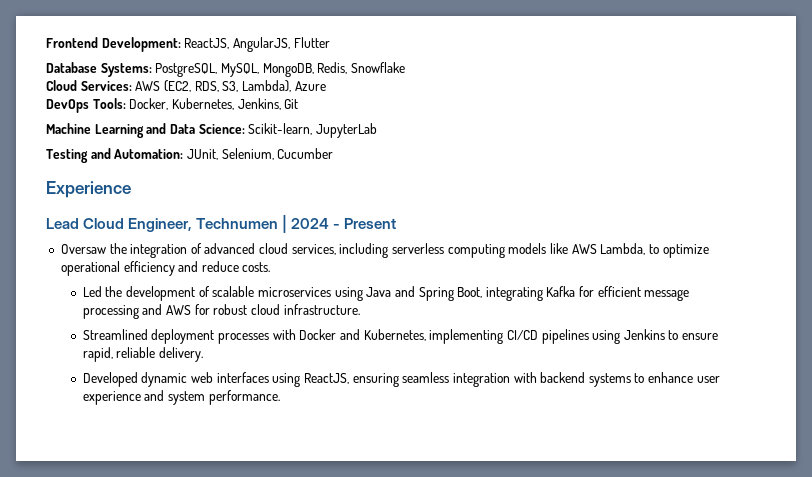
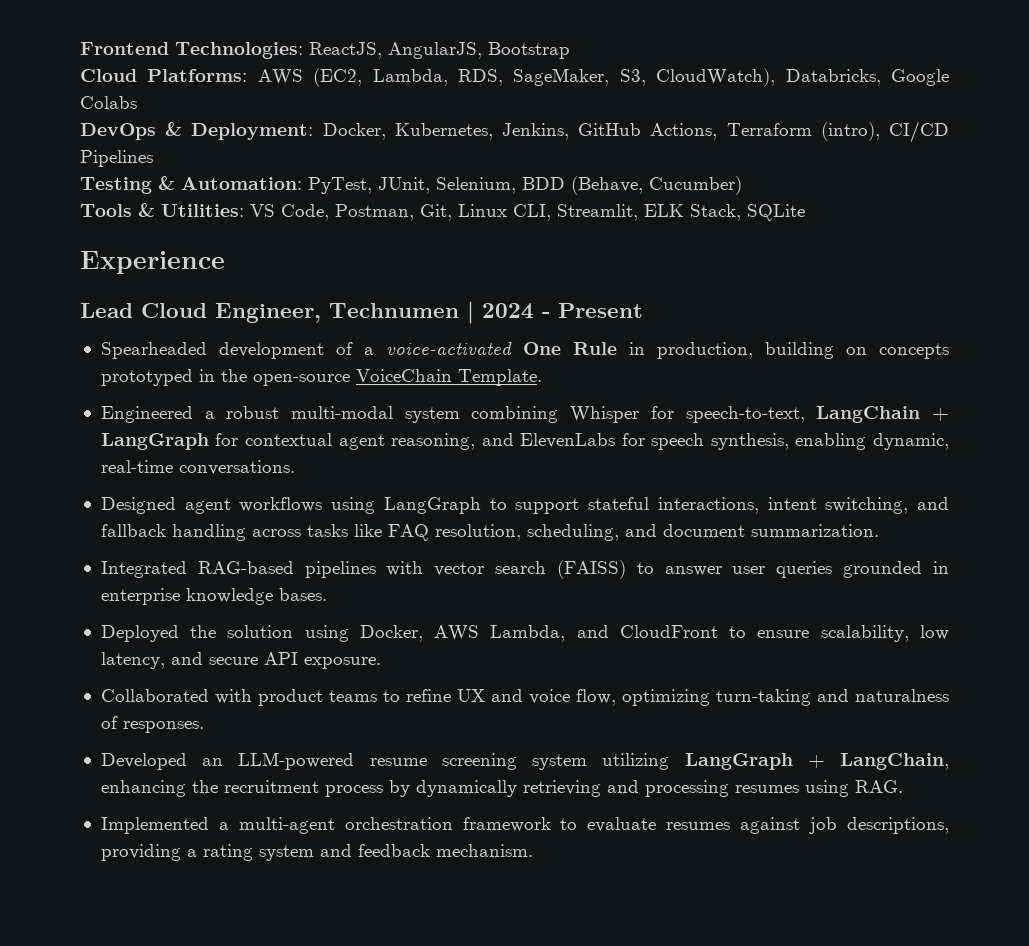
[101,37,181,52] Development: -> [175,42,303,59] Technologies:
[293,37,330,48] [46,62,405,77] [46,80,132,91] Flutter // Database Systems: PostgreSQL, MySQL, MongoDB, Redis, Snowflake // Cloud Services: -> [488,42,570,59] [80,69,248,82] Bootstrap // Cloud Platforms:
[194,80,326,92] RDS, S3, Lambda), Azure -> [372,68,949,87] [80,96,137,109] Lambda, RDS, SageMaker, S3, CloudWatch), Databricks, Google Colabs
[92,98,126,109] Tools: -> [165,122,314,140] & Deployment:
[284,99,299,109] [46,123,377,138] [46,148,334,163] Git // Machine Learning and Data Science: Scikit-learn, JupyterLab // Testing and Automation: JUnit, Selenium, Cucumber -> [578,121,950,143] [80,150,153,167] [80,176,742,195] [80,203,805,221] GitHub Actions, Terraform (intro), CI/CD Pipelines // Testing & Automation: PyTest, JUnit, Selenium, BDD (Behave, Cucumber) // Tools & Utilities: VS Code, Postman, Git, Linux CLI, Streamlit, ELK Stack, SQLite
[60,243,709,258] [60,261,271,276] [82,286,690,301] [82,304,360,319] [82,329,719,344] [82,347,204,362] [82,372,720,387] [82,390,280,405] Oversaw the integration of advanced cloud services, including serverless computing models like AWS Lambda, to optimize operational efficiency and reduce costs. // Led the development of scalable microservices using Java and Spring Boot, integrating Kafka for efficient message processing and AWS for robust cloud infrastructure. // Streamlined deployment processes with Docker and Kubernetes, implementing CI/CD pipelines using Jenkins to ensure rapid, reliable delivery. // Developed dynamic web interfaces using ReactJS, ensuring seamless integration with backend systems to enhance user experience and system performance. -> [100,342,949,359] [100,369,542,386] [100,406,950,423] [100,433,949,450] [100,460,295,475] [100,497,950,514] [100,524,879,541] [100,560,950,579] [100,588,327,605] [100,625,949,642] [100,652,381,669] [100,689,949,706] [100,716,204,733] [100,752,950,770] [100,780,903,797] [100,817,949,834] [100,844,533,861] Spearheaded development of a voice-activated One Rule in production, building on concepts prototyped in the open-source VoiceChain Template. // Engineered a robust multi-modal system combining Whisper for speech-to-text, LangChain + LangGraph for contextual agent reasoning, and ElevenLabs for speech synthesis, enabling dynamic, real-time conversations. // Designed agent workflows using LangGraph to support stateful interactions, intent switching, and fallback handling across tasks like FAQ resolution, scheduling, and document summarization. // Integrated RAG-based pipelines with vector search (FAISS) to answer user queries grounded in enterprise knowledge bases. // Deployed the solution using Docker, AWS Lambda, and CloudFront to ensure scalability, low latency, and secure API exposure. // Collaborated with product teams to refine UX and voice flow, optimizing turn-taking and naturalness of responses. // Developed an LLM-powered resume screening system utilizing LangGraph + LangChain, enhancing the recruitment process by dynamically retrieving and processing resumes using RAG. // Implemented a multi-agent orchestration framework to evaluate resumes against job descriptions, providing a rating system and feedback mechanism.

